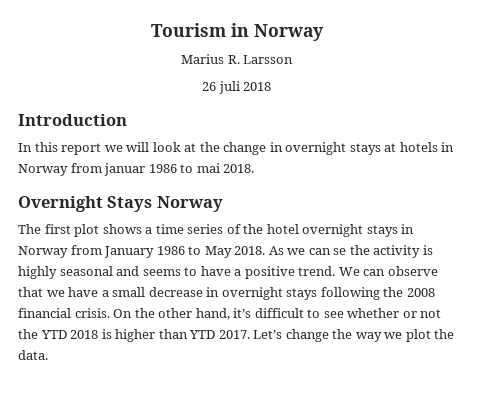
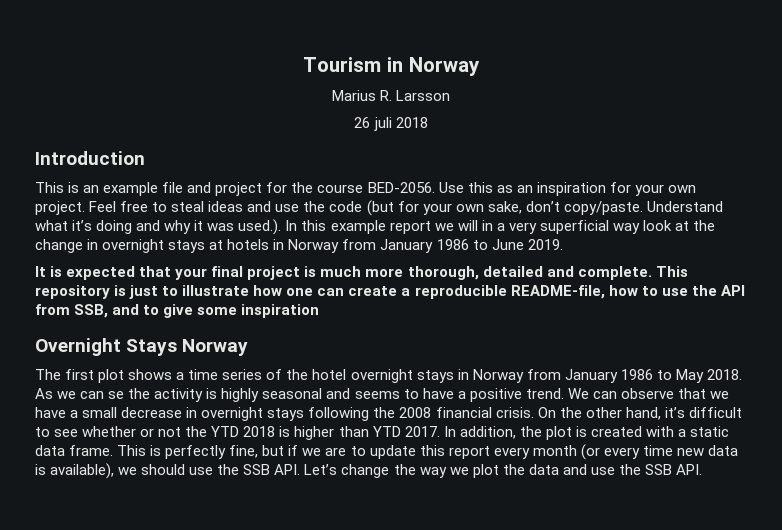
(127, 120) none -> [35,182,696,196] [35,200,723,216] [35,219,282,235] This is an example file and project for the course BED-2056. Use this as an inspiration for your own project. Feel free to steal ideas and use the code (but for your own sake, don’t copy/paste. Understand what it’s doing and why it was used.).
(58, 147) none -> [330,220,386,234] example
(150, 147) none -> [481,220,640,234] in a very superficial way
[104,163,255,176] januar 1986 to mai 2018. -> [380,239,563,253] [35,266,688,280] [35,285,745,299] [35,304,320,318] January 1986 to June 2019. // It is expected that your final project is much more thorough, detailed and complete. This repository is just to illustrate how one can create a reproducible README-file, how to use the API from SSB, and to give some inspiration
(250, 334) none -> [443,426,730,440] [35,444,738,460] [35,463,301,479] In addition, the plot is created with a static data frame. This is perfectly fine, but if we are to update this report every month (or every time new data is available), we should use the SSB API.
[18,350,48,360] data. -> [528,464,702,475] data and use the SSB API.

